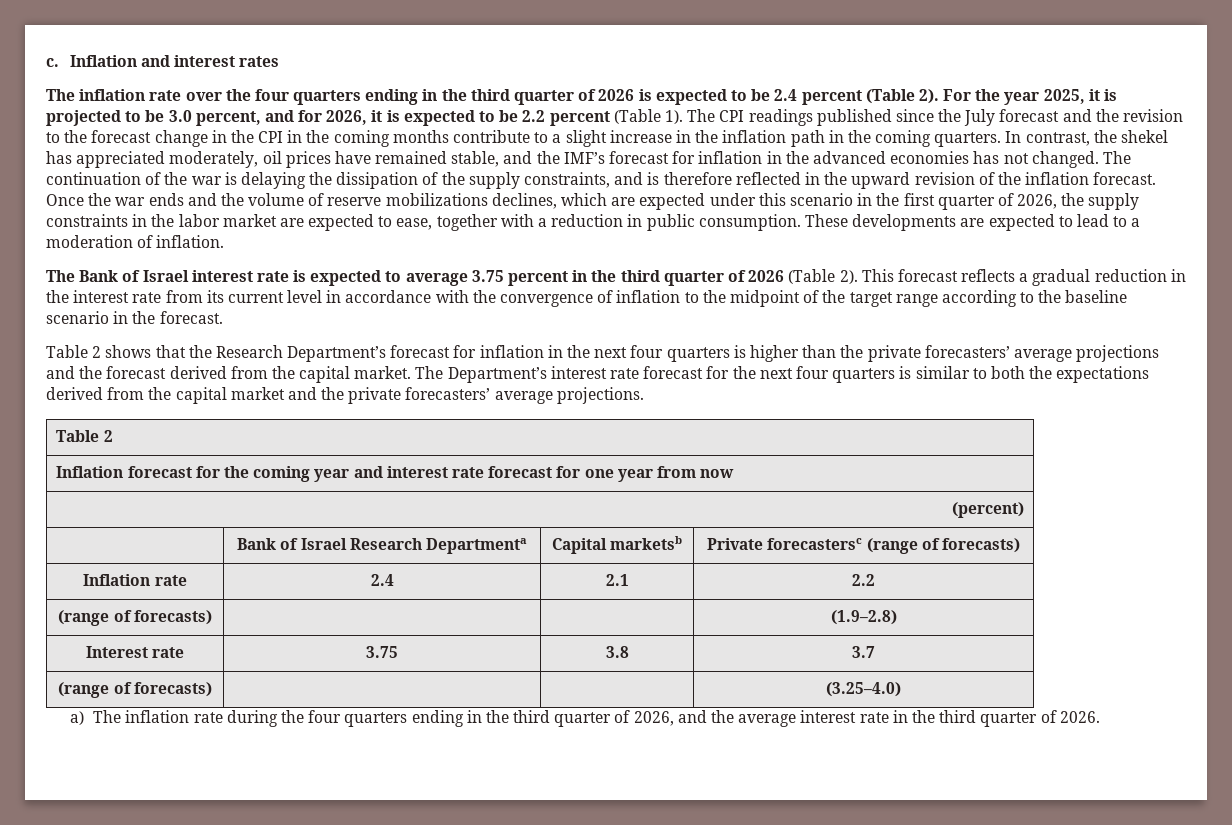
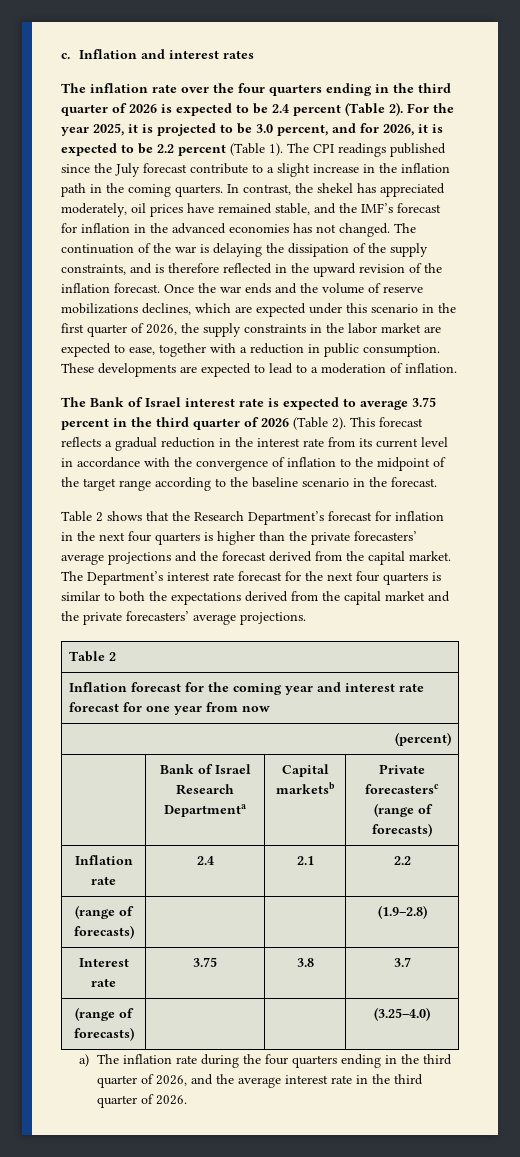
[1062,109,1183,122] [46,130,449,147] and the revision to the forecast change in the CPI in the coming months -> (187, 168) none

